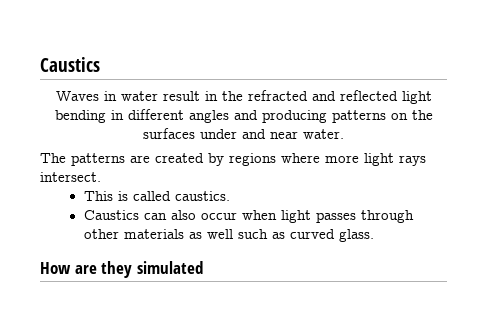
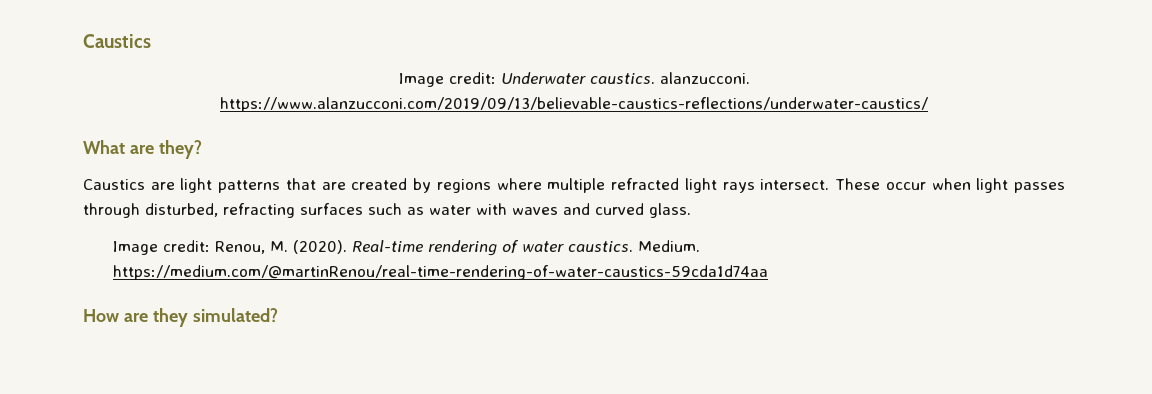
[55,90,432,104] [54,109,433,123] [143,128,344,139] [40,153,125,166] Waves in water result in the refracted and reflected light bending in different angles and producing patterns on the surfaces under and near water. // The patterns -> [398,72,750,87] [220,97,929,112] [83,140,202,159] [83,178,316,193] Image credit: Underwater caustics. alanzucconi. https://www.alanzucconi.com/2019/09/13/believable-caustics-reflections/underwater-caustics/ // What are they? // Caustics are light patterns that
[325,155,359,163] more -> [547,178,680,193] multiple refracted
[83,191,230,201] [83,210,196,220] // This is called caustics. // Caustics can also -> [835,178,881,190] These
[83,229,374,242] other materials as well such as curved glass. -> [145,203,691,218] [112,240,700,256] [112,265,768,280] disturbed, refracting surfaces such as water with waves and curved glass. // Image credit: Renou, M. (2020). Real-time rendering of water caustics. Medium. https://medium.com/@martinRenou/real-time-rendering-of-water-caustics-59cda1d74aa
[136,261,203,274] simulated -> [192,308,278,322] simulated?

